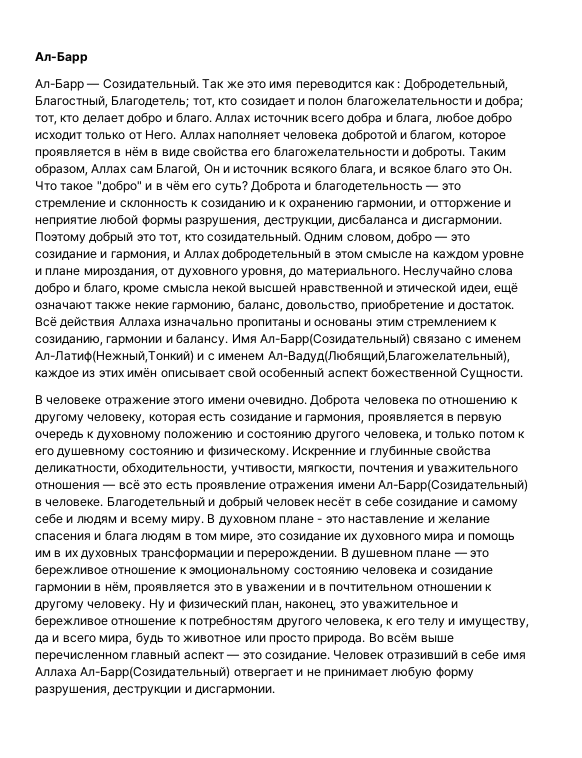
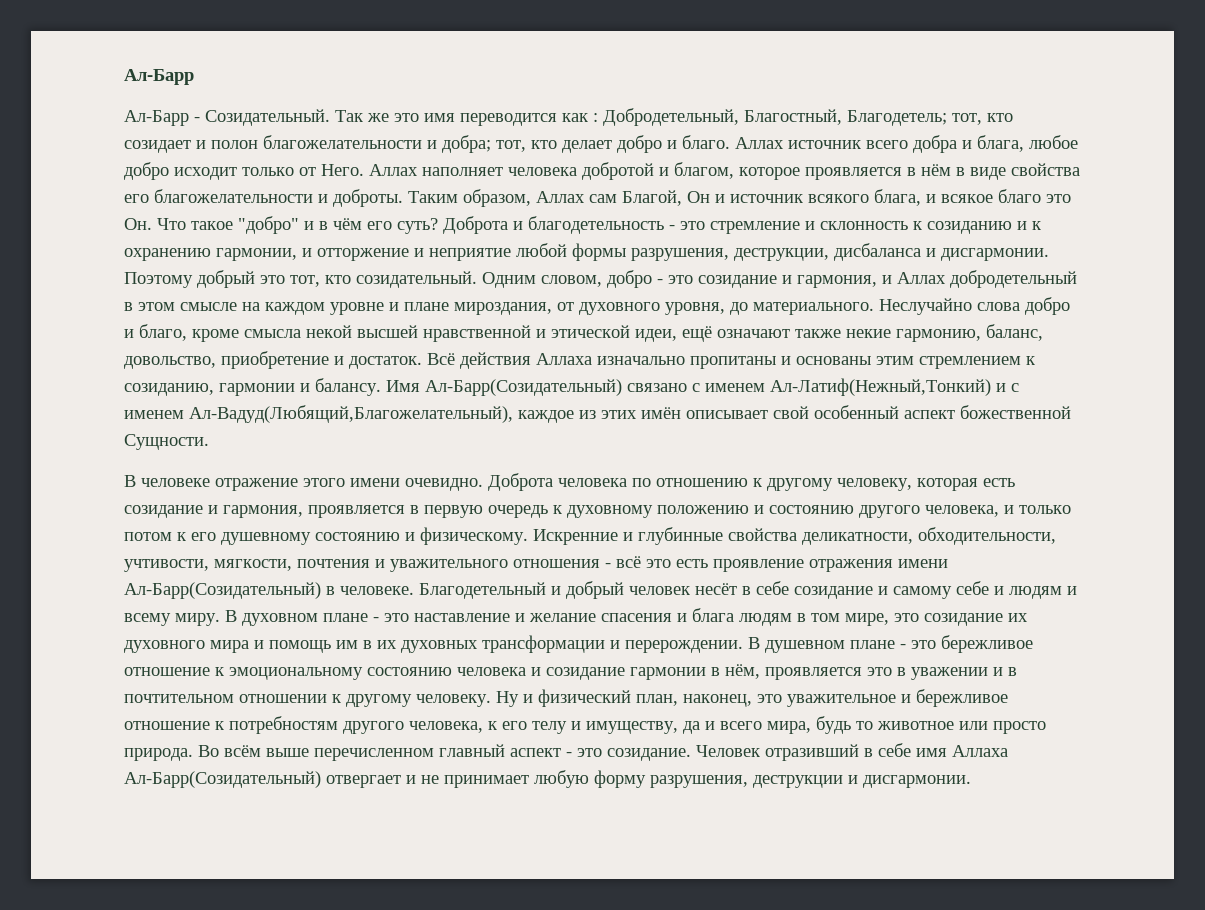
[86,83,101,88] — -> [194,117,200,122] -
[425,185,440,190] — -> [669,225,675,230] -
[434,236,449,241] — -> [657,279,663,284] -
[102,484,117,489] — -> [605,563,611,568] -
[453,552,468,557] — -> [900,644,906,649] -
[226,654,241,659] — -> [566,752,572,757] -

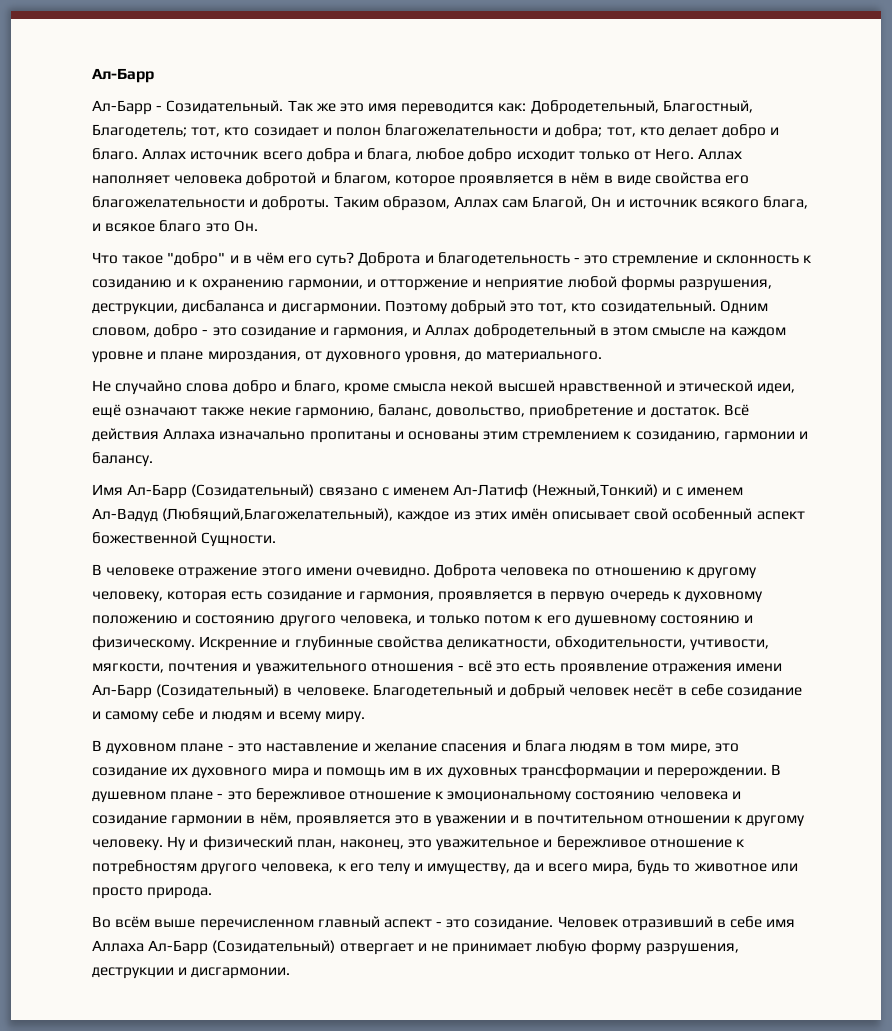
[562,113,598,122] как : -> [498,103,527,112] как:
(152, 224) none -> (258, 226) //
[879,298,972,315] Неслучайно -> [92,380,183,395] // Не случайно
[386,379,622,396] Имя Ал-Барр(Созидательный) -> [92,484,315,499] // Имя Ал-Барр (Созидательный)
[770,378,991,396] Ал-Латиф(Нежный,Тонкий) -> [453,484,659,499] Ал-Латиф (Нежный,Тонкий)
[189,405,513,423] Ал-Вадуд(Любящий,Благожелательный), -> [92,508,394,523] Ал-Вадуд (Любящий,Благожелательный),
[124,582,321,599] Ал-Барр(Созидательный) -> [92,684,280,699] Ал-Барр (Созидательный)
(220, 619) none -> (366, 717) //
(193, 754) none -> (213, 893) //
[124,771,321,788] Ал-Барр(Созидательный) -> [148,940,336,955] Ал-Барр (Созидательный)

